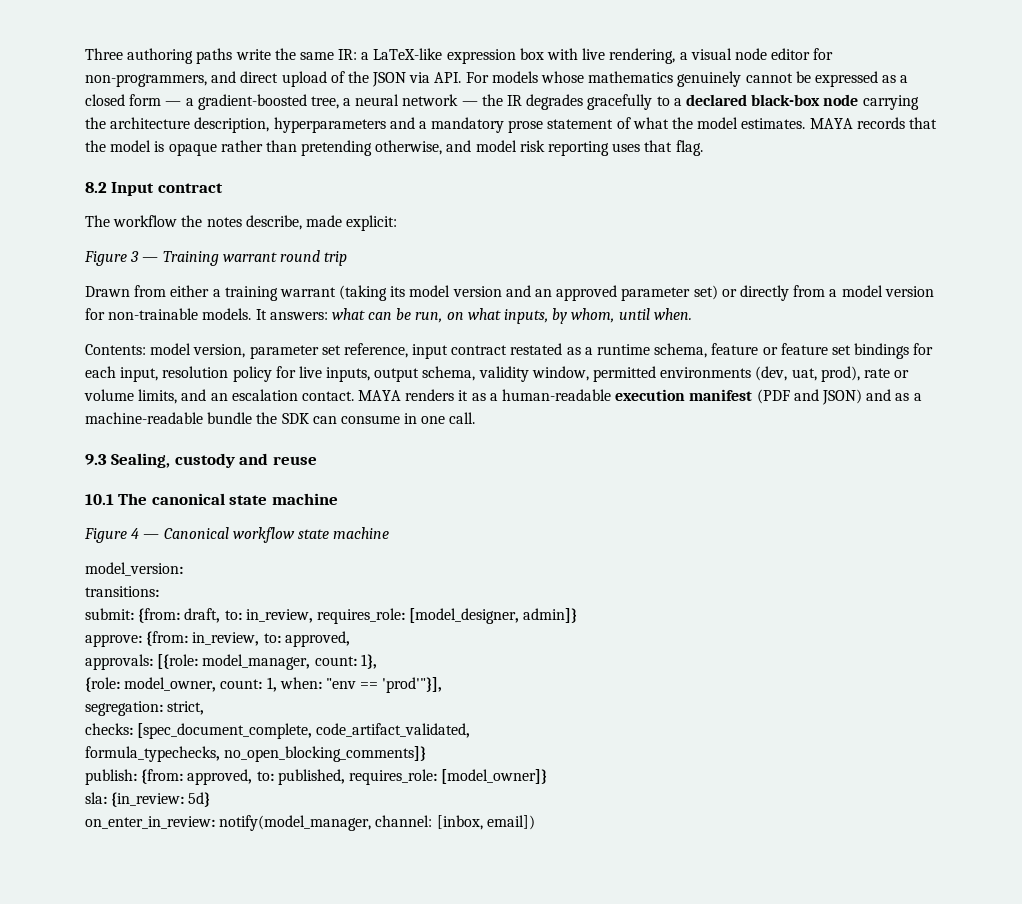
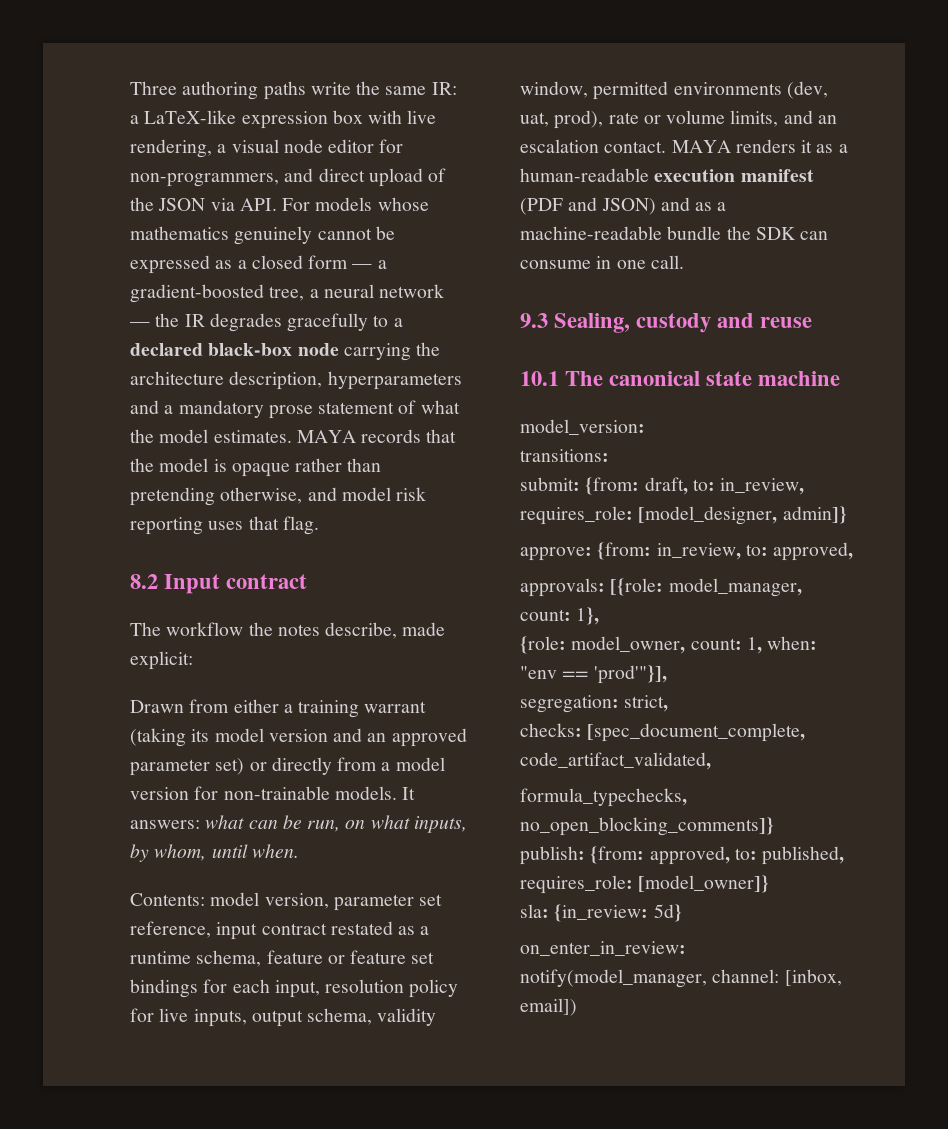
[84,250,348,266] // Figure 3 — Training warrant round trip -> (193, 660) none
[84,527,390,543] // Figure 4 — Canonical workflow state machine -> (841, 378) none

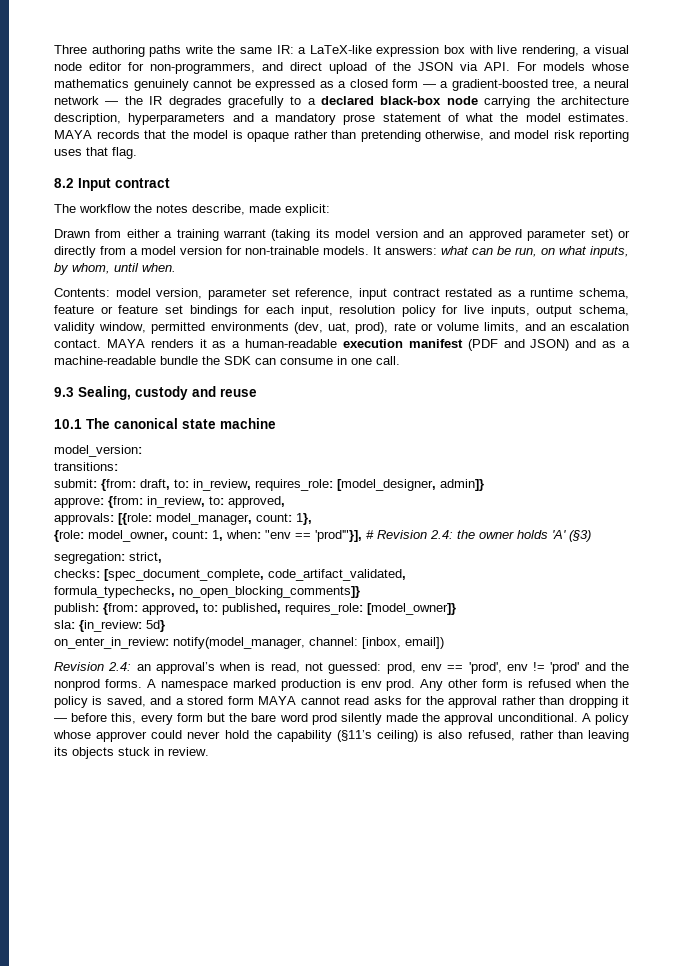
(667, 674) none -> [366,530,591,542] # Revision 2.4: the owner holds 'A' (§3)
(577, 1007) none -> [54,662,629,674] [54,679,629,691] [54,696,630,708] [54,713,629,725] [53,730,630,742] [54,747,209,759] // Revision 2.4: an approval’s when is read, not guessed: prod, env == 'prod', env != 'prod' and the nonprod forms. A namespace marked production is env prod. Any other form is refused when the policy is saved, and a stored form MAYA cannot read asks for the approval rather than dropping it — before this, every form but the bare word prod silently made the approval unconditional. A policy whose approver could never hold the capability (§11’s ceiling) is also refused, rather than leaving its objects stuck in review.

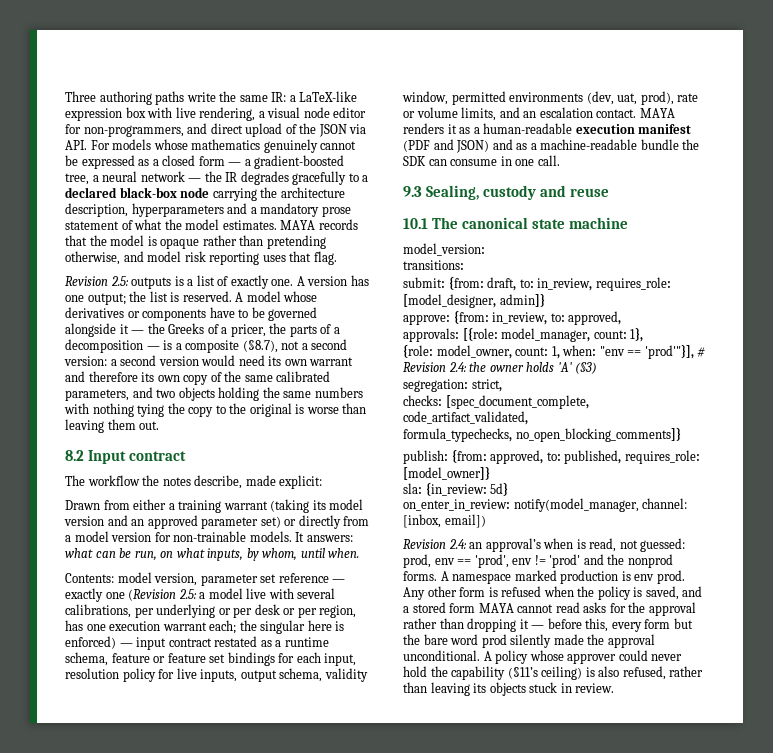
(137, 153) none -> [65,275,369,289] [65,291,318,305] [65,307,318,321] [65,323,340,337] [65,339,348,353] [64,355,354,366] [65,371,331,385] [65,387,363,401] [64,403,367,417] [65,419,160,433] // Revision 2.5: outputs is a list of exactly one. A version has one output; the list is reserved. A model whose derivatives or components have to be governed alongside it — the Greeks of a pricer, the parts of a decomposition — is a composite (§8.7), not a second version: a second version would need its own warrant and therefore its own copy of the same calibrated parameters, and two objects holding the same numbers with nothing tying the copy to the original is worse than leaving them out.
[295,288,354,299] reference, -> [278,573,346,583] [65,588,336,602] [65,604,357,618] [65,620,345,634] [65,636,133,649] reference — exactly one (Revision 2.5: a model live with several calibrations, per underlying or per desk or per region, has one execution warrant each; the singular here is enforced) —

